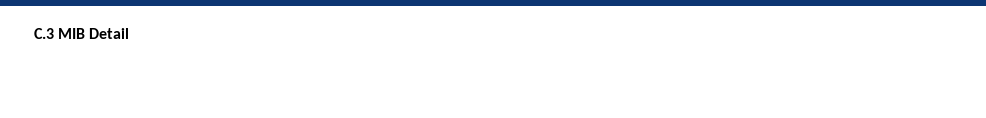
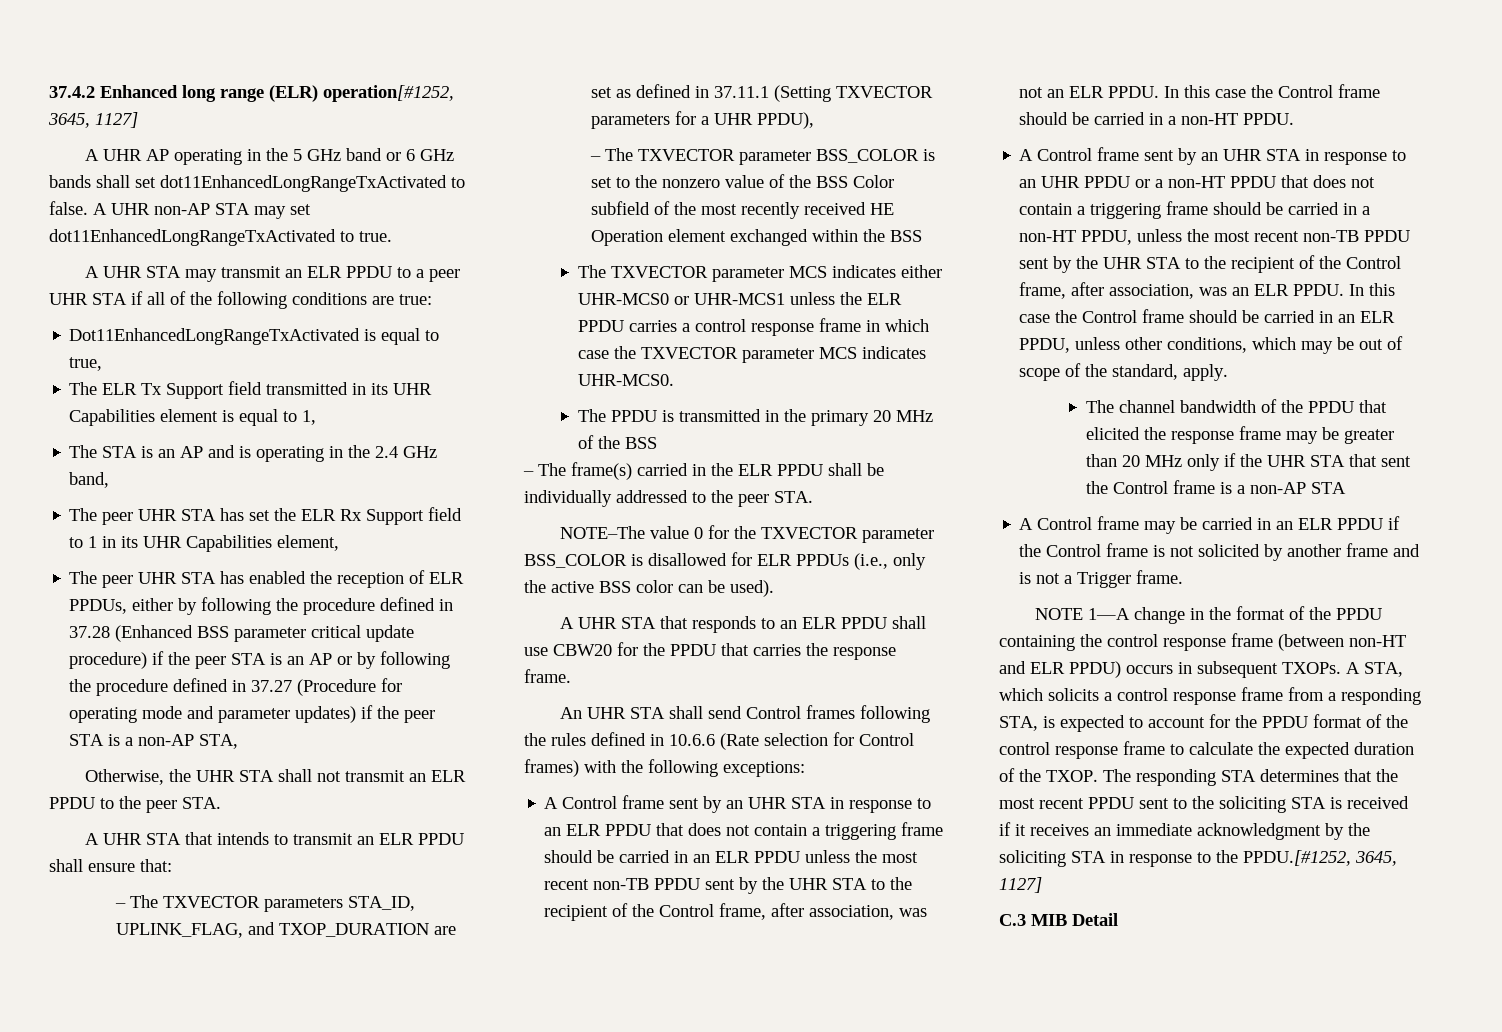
(34, 33) none -> [49,85,454,102] [48,112,138,128] [84,148,454,165] [49,175,465,192] [49,201,311,219] [49,229,392,246] [84,266,460,282] [49,291,432,309] [69,328,440,345] [69,357,103,371] [69,381,433,399] [69,409,317,426] [69,445,438,462] [69,472,110,488] [69,507,463,525] [69,535,340,552] [69,570,465,588] [69,597,454,615] [69,625,415,642] [69,651,451,669] [69,678,403,696] [69,705,436,723] [69,734,239,749] [84,769,466,785] [49,796,221,813] [84,832,464,845] [49,859,172,872] [114,895,415,912] [115,922,456,938] [590,84,933,102] [590,111,814,129] [589,148,935,165] [590,174,894,188] [590,201,894,219] [590,229,922,246] [577,265,942,282] [577,292,902,305] [577,318,929,336] [577,346,926,363] [577,374,674,386] [577,409,933,426] [577,435,657,449] [523,462,884,480] [524,490,813,507] [559,525,934,543] [524,552,926,570] [524,580,774,597] [559,616,926,633] [524,642,896,660] [524,669,571,683] [559,705,930,723] [524,732,914,750] [524,759,805,777] [544,795,932,813] [544,822,944,840] [544,850,919,863] [544,877,913,894] [544,903,928,921] [1019,84,1381,98] [1019,112,1295,125] [1019,147,1407,165] [1019,175,1376,188] [1019,201,1371,219] [1019,229,1411,245] [1019,255,1402,273] [1019,282,1396,299] [1019,309,1396,323] [1019,336,1404,354] [1019,363,1229,381] [1086,399,1388,413] [1086,426,1395,444] [1086,453,1412,471] [1086,480,1347,494] [1019,516,1401,534] [1019,543,1421,561] [1019,570,1184,588] [1034,606,1382,624] [999,633,1406,651] [999,661,1403,678] [999,687,1421,705] [999,714,1408,732] [999,741,1414,759] [999,768,1398,786] [999,796,1409,813] [999,822,1370,840] [999,850,1397,867] [999,877,1042,893] 37.4.2 Enhanced long range (ELR) operation[#1252, 3645, 1127] // A UHR AP operating in the 5 GHz band or 6 GHz bands shall set dot11EnhancedLongRangeTxActivated to false. A UHR non-AP STA may set dot11EnhancedLongRangeTxActivated to true. // A UHR STA may transmit an ELR PPDU to a peer UHR STA if all of the following conditions are true: // Dot11EnhancedLongRangeTxActivated is equal to true, // The ELR Tx Support field transmitted in its UHR Capabilities element is equal to 1, // The STA is an AP and is operating in the 2.4 GHz band, // The peer UHR STA has set the ELR Rx Support field to 1 in its UHR Capabilities element, // The peer UHR STA has enabled the reception of ELR PPDUs, either by following the procedure defined in 37.28 (Enhanced BSS parameter critical update procedure) if the peer STA is an AP or by following the procedure defined in 37.27 (Procedure for operating mode and parameter updates) if the peer STA is a non-AP STA, // Otherwise, the UHR STA shall not transmit an ELR PPDU to the peer STA. // A UHR STA that intends to transmit an ELR PPDU shall ensure that: // – The TXVECTOR parameters STA_ID, UPLINK_FLAG, and TXOP_DURATION are set as defined in 37.11.1 (Setting TXVECTOR parameters for a UHR PPDU), // – The TXVECTOR parameter BSS_COLOR is set to the nonzero value of the BSS Color subfield of the most recently received HE Operation element exchanged within the BSS // The TXVECTOR parameter MCS indicates either UHR-MCS0 or UHR-MCS1 unless the ELR PPDU carries a control response frame in which case the TXVECTOR parameter MCS indicates UHR-MCS0. // The PPDU is transmitted in the primary 20 MHz of the BSS // – The frame(s) carried in the ELR PPDU shall be individually addressed to the peer STA. // NOTE–The value 0 for the TXVECTOR parameter BSS_COLOR is disallowed for ELR PPDUs (i.e., only the active BSS color can be used). // A UHR STA that responds to an ELR PPDU shall use CBW20 for the PPDU that carries the response frame. // An UHR STA shall send Control frames following the rules defined in 10.6.6 (Rate selection for Control frames) with the following exceptions: // A Control frame sent by an UHR STA in response to an ELR PPDU that does not contain a triggering frame should be carried in an ELR PPDU unless the most recent non-TB PPDU sent by the UHR STA to the recipient of the Control frame, after association, was not an ELR PPDU. In this case the Control frame should be carried in a non-HT PPDU. // A Control frame sent by an UHR STA in response to an UHR PPDU or a non-HT PPDU that does not contain a triggering frame should be carried in a non-HT PPDU, unless the most recent non-TB PPDU sent by the UHR STA to the recipient of the Control frame, after association, was an ELR PPDU. In this case the Control frame should be carried in an ELR PPDU, unless other conditions, which may be out of scope of the standard, apply. // The channel bandwidth of the PPDU that elicited the response frame may be greater than 20 MHz only if the UHR STA that sent the Control frame is a non-AP STA // A Control frame may be carried in an ELR PPDU if the Control frame is not solicited by another frame and is not a Trigger frame. // NOTE 1—A change in the format of the PPDU containing the control response frame (between non-HT and ELR PPDU) occurs in subsequent TXOPs. A STA, which solicits a control response frame from a responding STA, is expected to account for the PPDU format of the control response frame to calculate the expected duration of the TXOP. The responding STA determines that the most recent PPDU sent to the soliciting STA is received if it receives an immediate acknowledgment by the soliciting STA in response to the PPDU.[#1252, 3645, 1127] //

